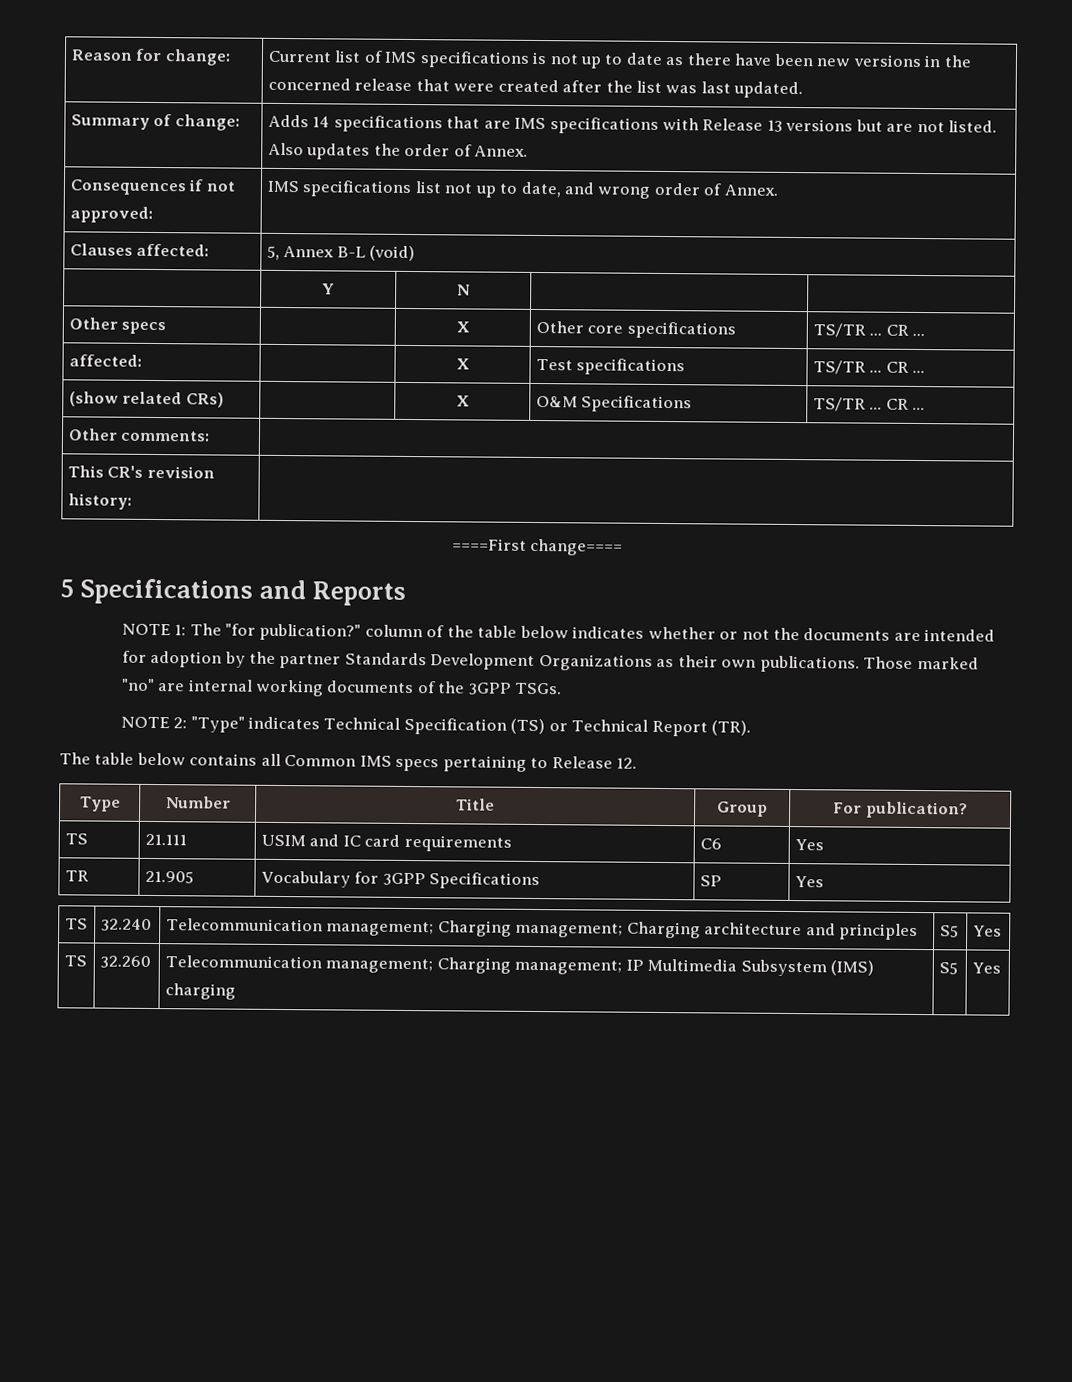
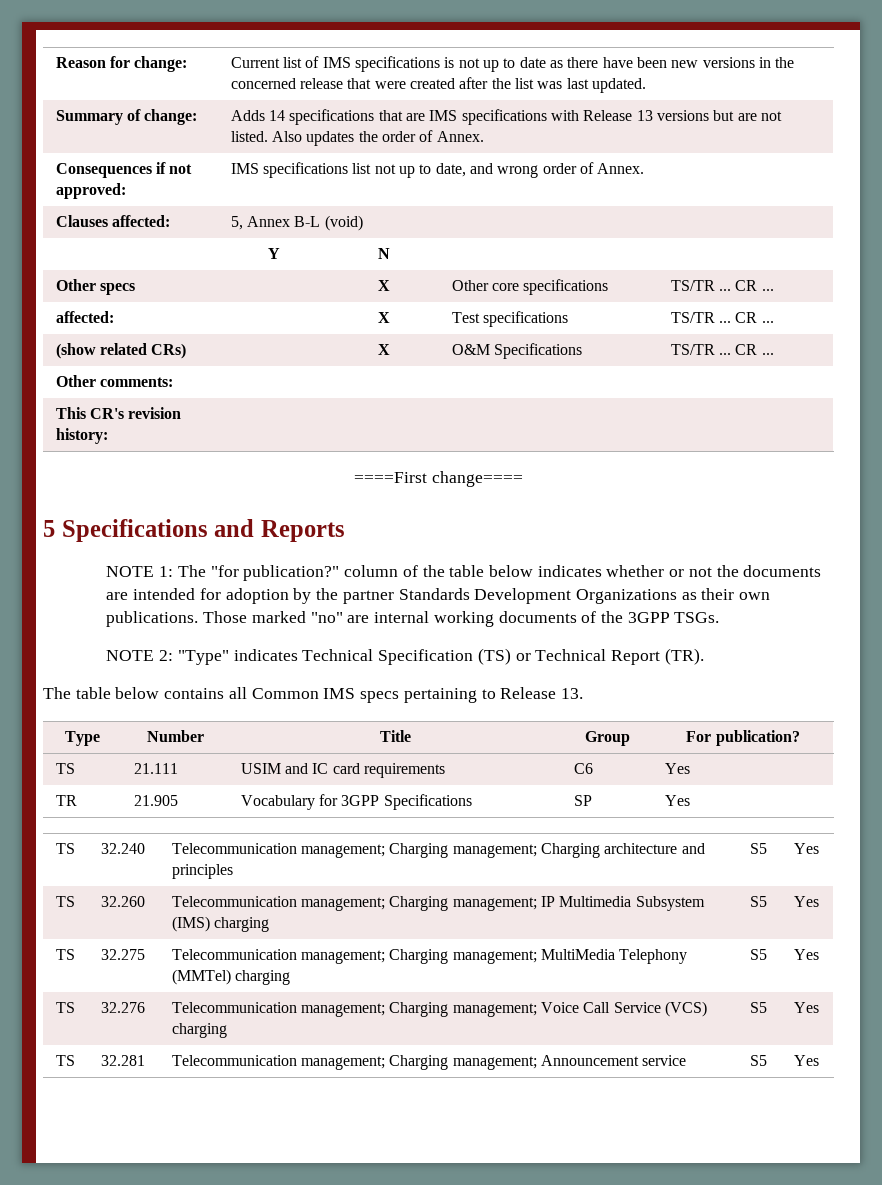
[616,757,638,769] 12. -> [560,688,583,699] 13.
(1001, 968) none -> [55,949,75,960] [100,949,145,960] [171,949,688,964] [171,969,291,985] [749,949,767,960] [793,949,819,960] [55,1002,75,1013] [100,1002,145,1013] [171,1001,708,1017] [171,1023,227,1038] [749,1002,767,1013] [793,1002,819,1013] [55,1055,75,1066] [100,1055,145,1066] [171,1055,687,1070] [749,1055,767,1066] [793,1055,819,1066] // TS | 32.275 | Telecommunication management; Charging management; MultiMedia Telephony (MMTel) charging | S5 | Yes // TS | 32.276 | Telecommunication management; Charging management; Voice Call Service (VCS) charging | S5 | Yes // TS | 32.281 | Telecommunication management; Charging management; Announcement service | S5 | Yes

